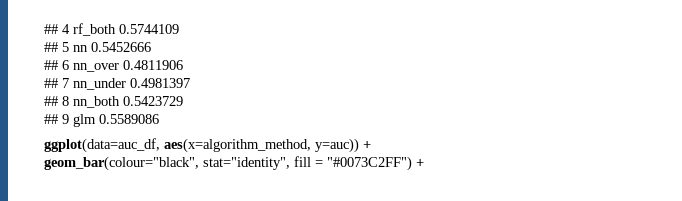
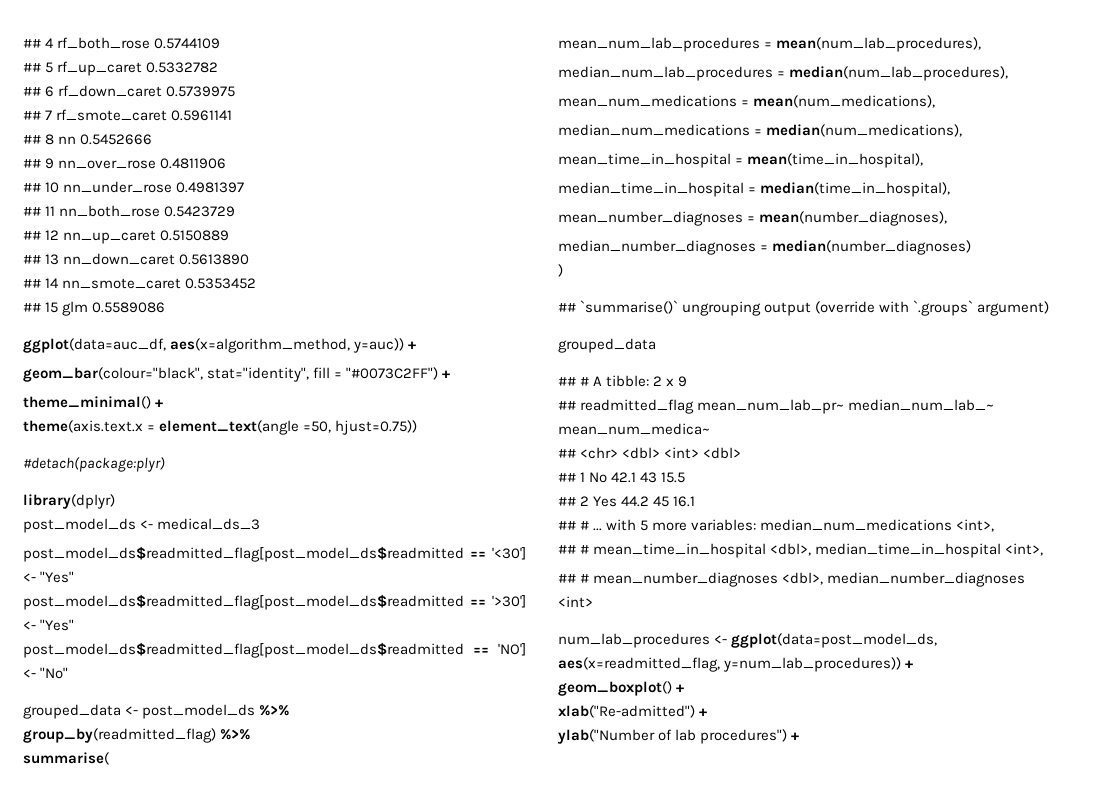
[73,23,116,36] rf_both -> [57,37,151,49] rf_both_rose
(69, 47) none -> [57,61,219,76] [23,85,236,97] [23,109,233,121] [23,134,55,145] rf_up_caret 0.5332782 // ## 6 rf_down_caret 0.5739975 // ## 7 rf_smote_caret 0.5961141 // ## 8
[62,60,119,72] 6 nn_over -> [45,158,157,169] 9 nn_over_rose
[62,78,126,90] 7 nn_under -> [45,181,173,193] 10 nn_under_rose
[62,96,120,108] 8 nn_both -> [45,205,161,217] 11 nn_both_rose
[62,114,69,124] 9 -> [45,230,230,244] [23,253,250,265] [23,278,257,289] [23,302,59,313] 12 nn_up_caret 0.5150889 // ## 13 nn_down_caret 0.5613890 // ## 14 nn_smote_caret 0.5353452 // ## 15
(424, 163) none -> [23,396,164,409] [23,420,418,435] [23,457,165,472] [23,494,115,509] [23,518,261,533] [23,546,526,562] [23,571,75,583] [23,594,526,610] [23,619,75,631] [23,642,526,658] [23,667,69,679] [23,704,290,719] [23,728,251,743] [23,752,109,765] [558,37,982,52] [558,66,1009,81] [558,95,936,108] [558,124,963,137] [558,153,924,168] [558,182,951,197] [558,211,948,226] [558,240,972,255] [558,264,563,277] [558,300,1050,316] [558,338,656,353] [558,375,688,387] [558,399,995,414] [558,423,710,435] [558,447,742,459] [558,472,686,483] [558,496,696,507] [558,519,995,532] [558,543,1044,558] [558,572,1026,587] [558,596,593,608] [558,633,938,648] [558,657,914,672] [558,681,685,696] [558,705,708,718] [558,729,800,744] // theme_minimal() + // theme(axis.text.x = element_text(angle =50, hjust=0.75)) // #detach(package:plyr) // library(dplyr) // post_model_ds <- medical_ds_3 // post_model_ds$readmitted_flag[post_model_ds$readmitted == '<30'] <- "Yes" // post_model_ds$readmitted_flag[post_model_ds$readmitted == '>30'] <- "Yes" // post_model_ds$readmitted_flag[post_model_ds$readmitted == 'NO'] <- "No" // grouped_data <- post_model_ds %>% // group_by(readmitted_flag) %>% // summarise( // mean_num_lab_procedures = mean(num_lab_procedures), // median_num_lab_procedures = median(num_lab_procedures), // mean_num_medications = mean(num_medications), // median_num_medications = median(num_medications), // mean_time_in_hospital = mean(time_in_hospital), // median_time_in_hospital = median(time_in_hospital), // mean_number_diagnoses = mean(number_diagnoses), // median_number_diagnoses = median(number_diagnoses) // ) // ## `summarise()` ungrouping output (override with `.groups` argument) // grouped_data // ## # A tibble: 2 x 9 // ## readmitted_flag mean_num_lab_pr~ median_num_lab_~ mean_num_medica~ // ## <chr> <dbl> <int> <dbl> // ## 1 No 42.1 43 15.5 // ## 2 Yes 44.2 45 16.1 // ## # ... with 5 more variables: median_num_medications <int>, // ## # mean_time_in_hospital <dbl>, median_time_in_hospital <int>, // ## # mean_number_diagnoses <dbl>, median_number_diagnoses <int> // num_lab_procedures <- ggplot(data=post_model_ds, aes(x=readmitted_flag, y=num_lab_procedures)) + // geom_boxplot() + // xlab("Re-admitted") + // ylab("Number of lab procedures") +

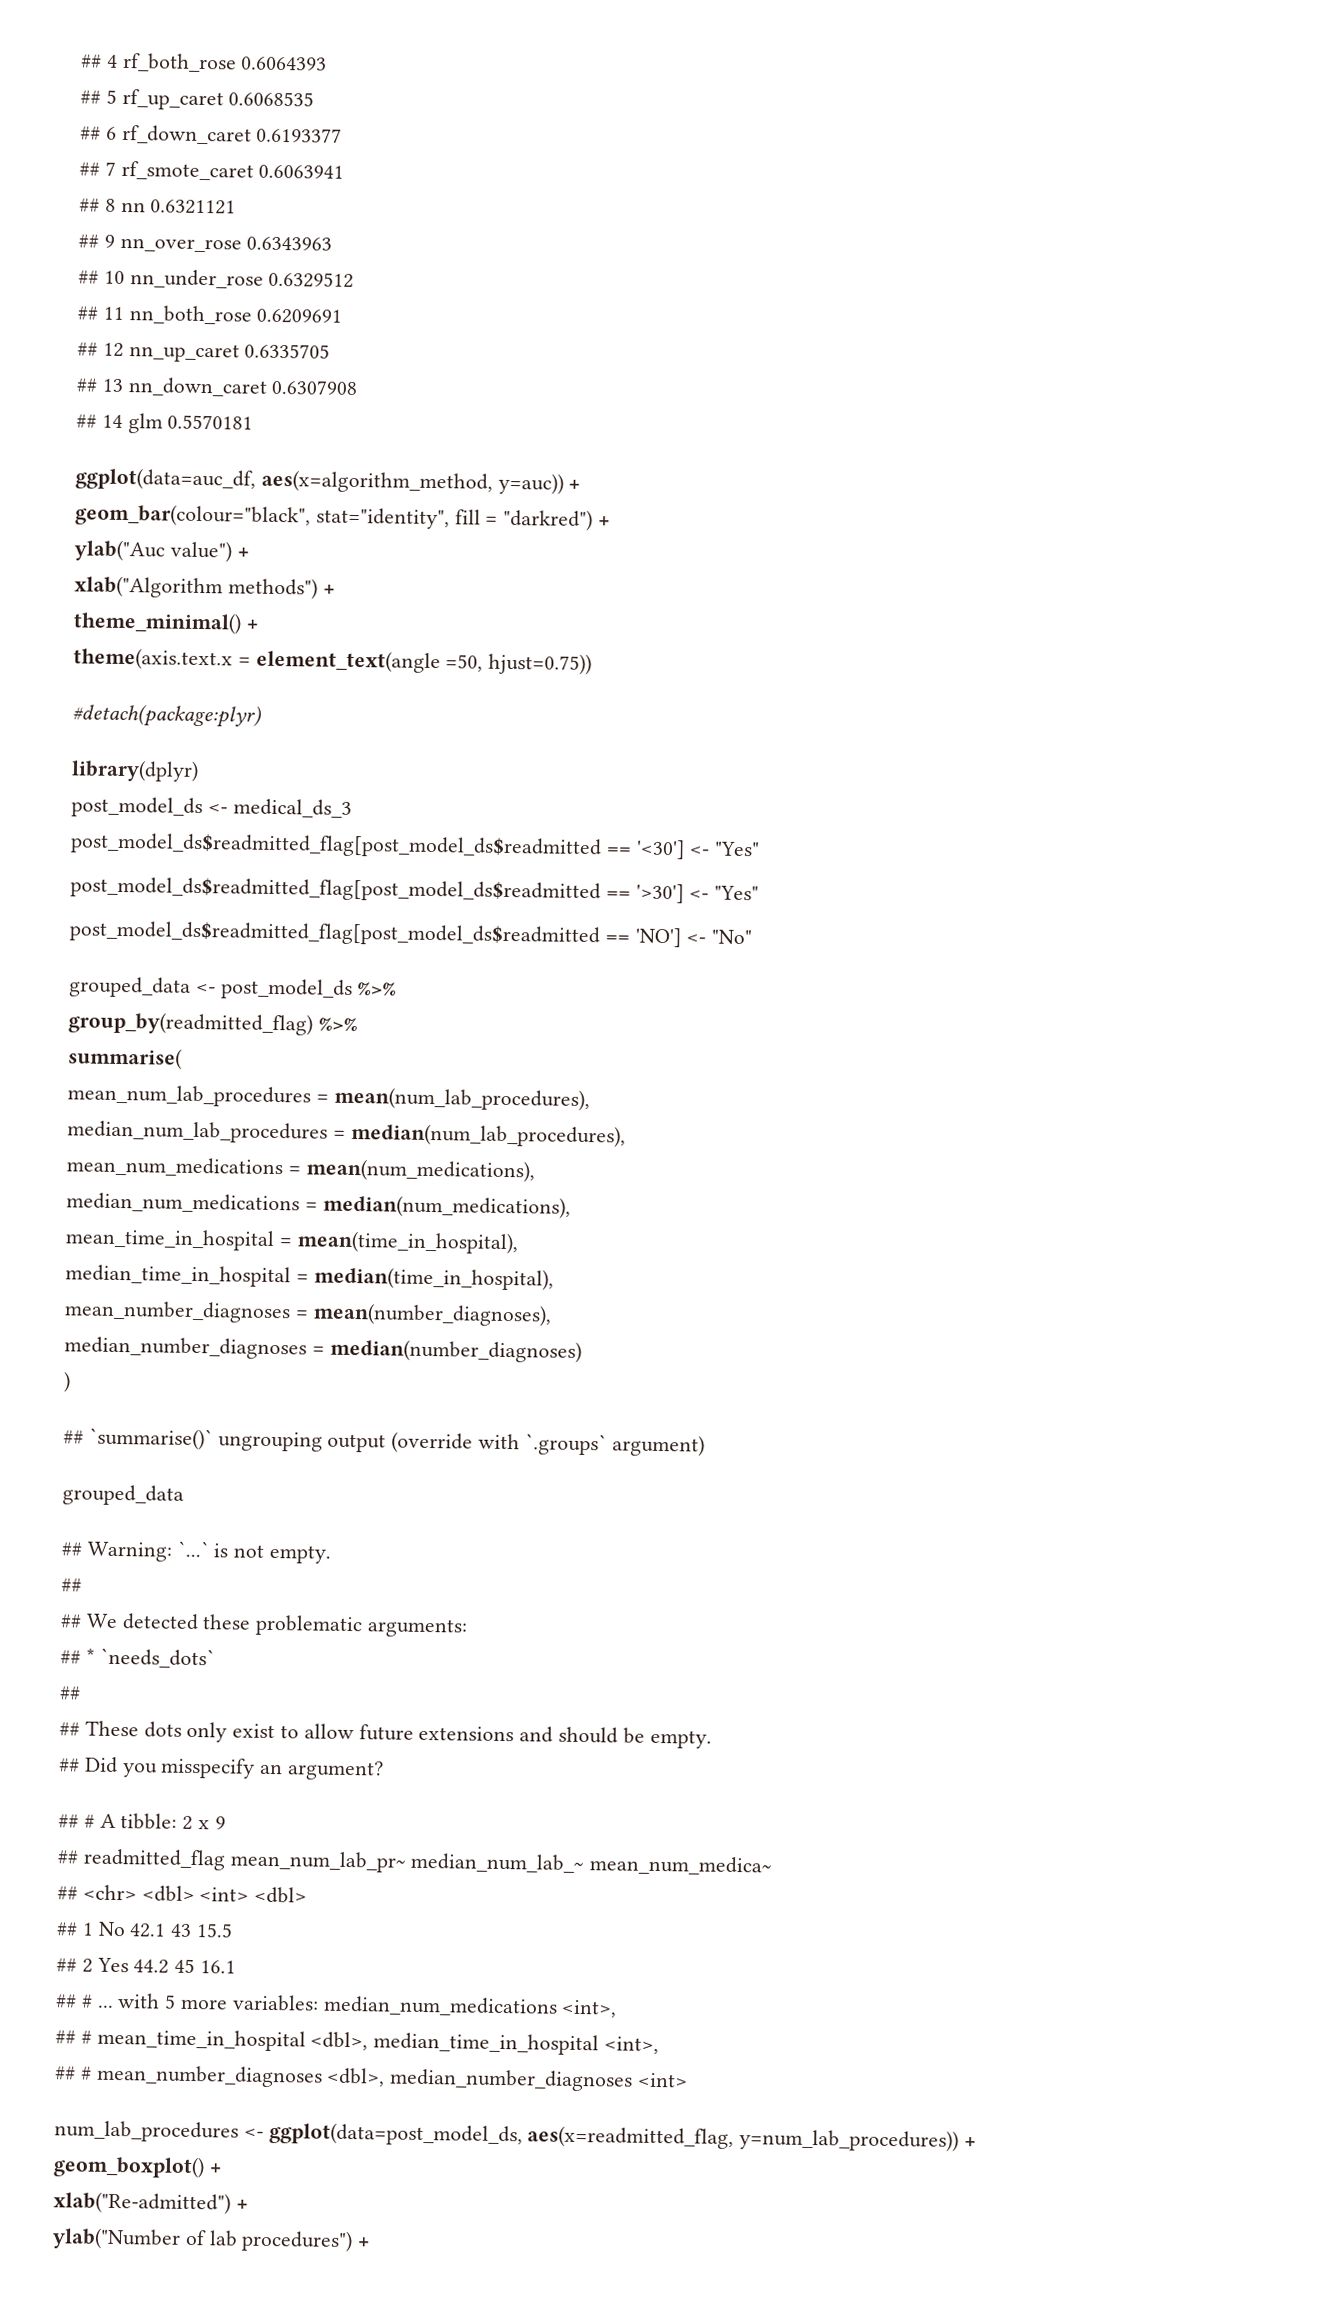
[154,38,221,49] 0.5744109 -> [241,56,328,71] 0.6064393
[146,62,219,73] 0.5332782 -> [228,91,315,107] 0.6068535
[166,86,236,97] 0.5739975 -> [256,127,343,143] 0.6193377
[171,110,233,121] 0.5961141 -> [258,164,345,179] 0.6063941
[80,134,153,145] 0.5452666 -> [150,199,237,215] 0.6321121
[160,158,227,169] 0.4811906 -> [246,236,333,251] 0.6343963
[176,182,245,193] 0.4981397 -> [268,271,355,288] 0.6329512
[164,206,236,217] 0.5423729 -> [256,308,343,324] 0.6209691
[160,230,230,241] 0.5150889 -> [244,343,331,359] 0.6335705
[179,254,250,265] 0.5613890 -> [271,379,359,396] 0.6307908
[62,278,257,289] [23,301,166,316] nn_smote_caret 0.5353452 // ## 15 glm 0.5589086 -> [127,413,254,434] glm 0.5570181
[346,367,439,380] "#0073C2FF") -> [503,508,612,532] [74,539,250,563] [74,575,318,600] "darkred") + // ylab("Auc value") + // xlab("Algorithm methods")
(656, 345) none -> [61,1540,332,1564] [61,1578,82,1592] [60,1613,469,1638] [60,1647,215,1669] [59,1686,81,1700] [59,1720,712,1749] [59,1756,385,1781] // ## Warning: `...` is not empty. // ## // ## We detected these problematic arguments: // ## * `needs_dots` // ## // ## These dots only exist to allow future extensions and should be empty. // ## Did you misspecify an argument?

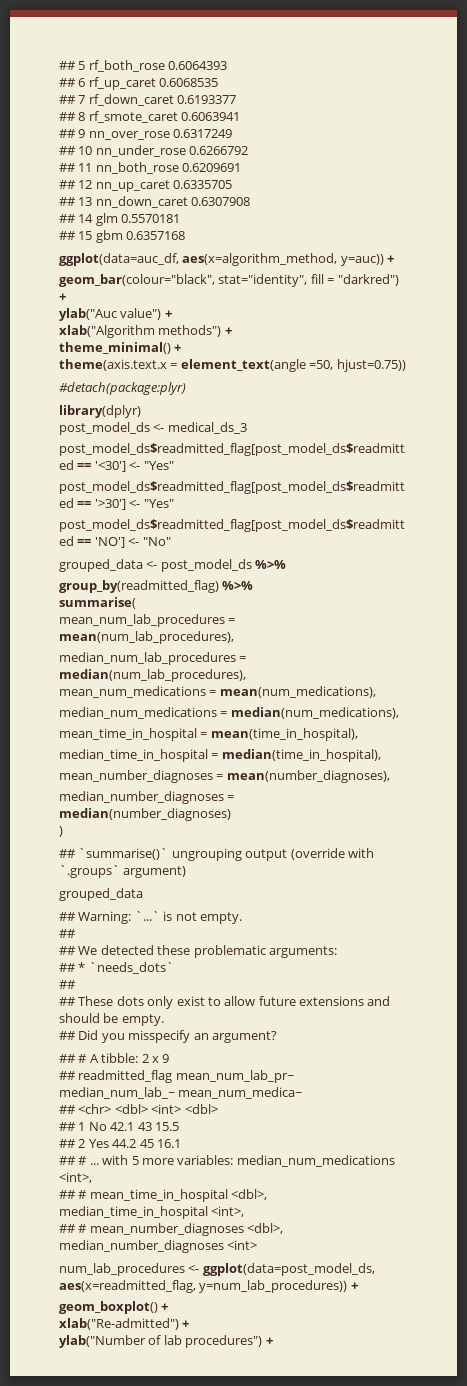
[81,54,118,68] ## 4 -> [59,61,86,70] ## 5
[105,89,117,104] 5 -> [78,78,86,87] 6
[105,126,117,140] 6 -> [78,95,86,104] 7
[104,161,116,176] 7 -> [78,112,86,121] 8
[79,198,237,215] // ## 8 nn 0.6321121 -> (241, 116) none
[246,236,333,251] 0.6343963 -> [173,129,233,138] 0.6317249
[268,271,355,288] 0.6329512 -> [189,146,249,155] 0.6266792
(254, 422) none -> [59,230,186,243] // ## 15 gbm 0.6357168

